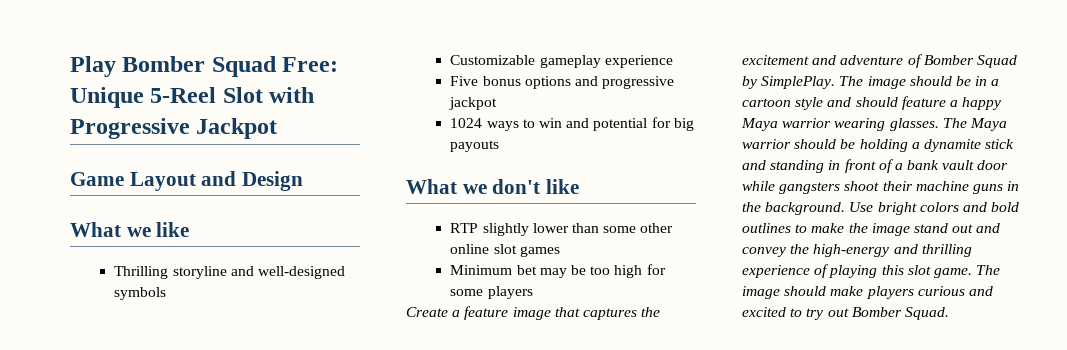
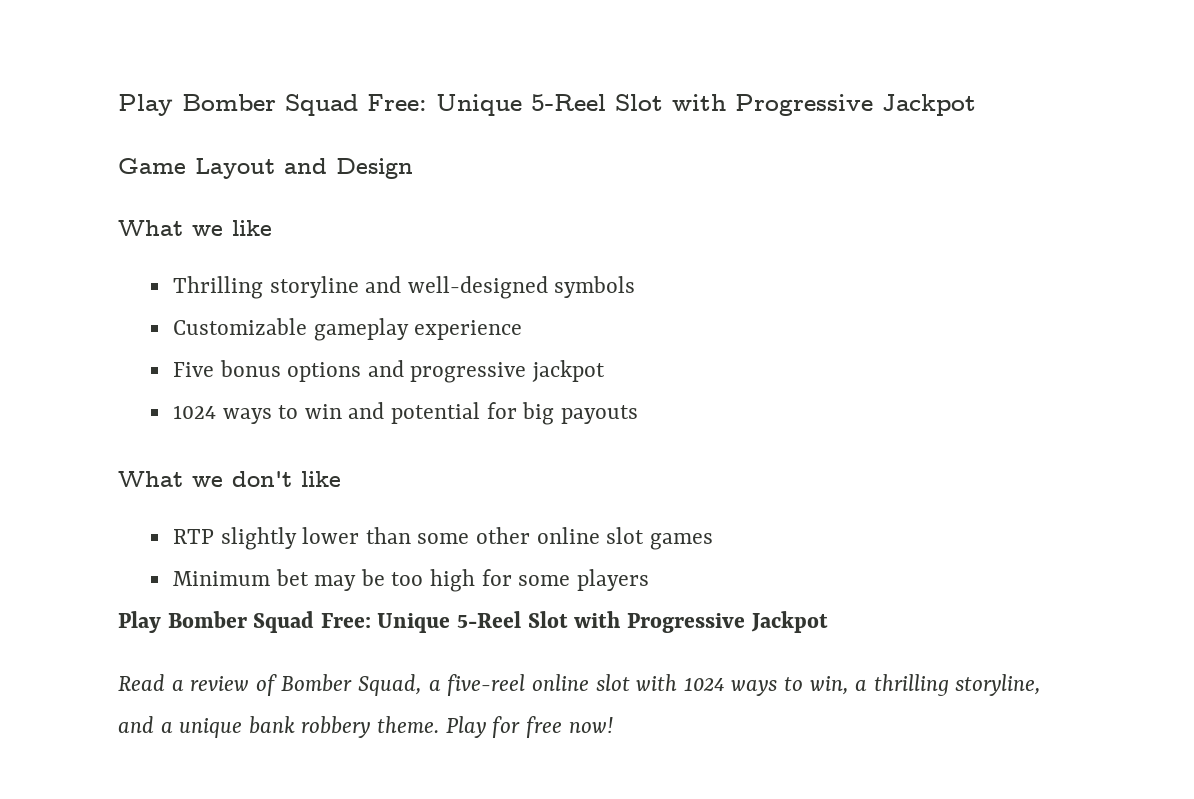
[406,306,661,320] [742,54,1017,68] [742,76,1000,89] [742,96,1002,110] [741,118,1007,131] [742,139,1015,152] [742,159,1009,173] [742,181,1020,194] [742,202,1020,215] [742,223,1001,236] [742,244,972,257] [742,264,1001,278] [742,286,993,299] [742,307,949,320] Create a feature image that captures the excitement and adventure of Bomber Squad by SimplePlay. The image should be in a cartoon style and should feature a happy Maya warrior wearing glasses. The Maya warrior should be holding a dynamite stick and standing in front of a bank vault door while gangsters shoot their machine guns in the background. Use bright colors and bold outlines to make the image stand out and convey the high-energy and thrilling experience of playing this slot game. The image should make players curious and excited to try out Bomber Squad. -> [118,611,828,633] [118,674,1042,696] [118,716,613,738] Play Bomber Squad Free: Unique 5-Reel Slot with Progressive Jackpot // Read a review of Bomber Squad, a five-reel online slot with 1024 ways to win, a thrilling storyline, and a unique bank robbery theme. Play for free now!

